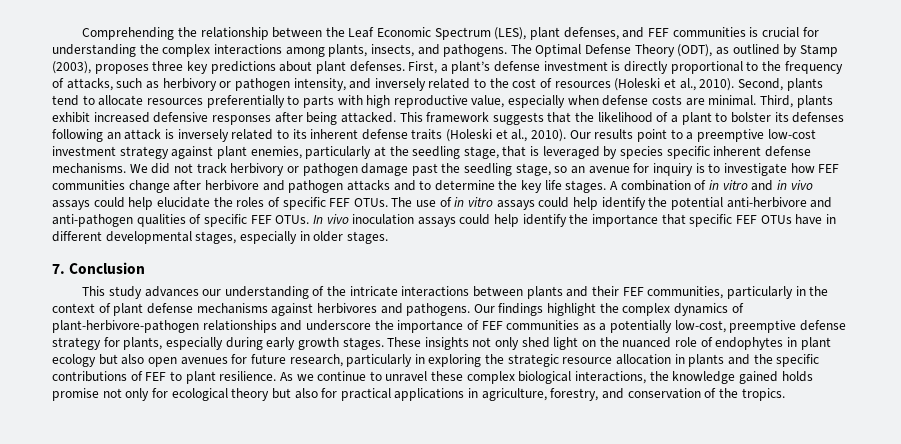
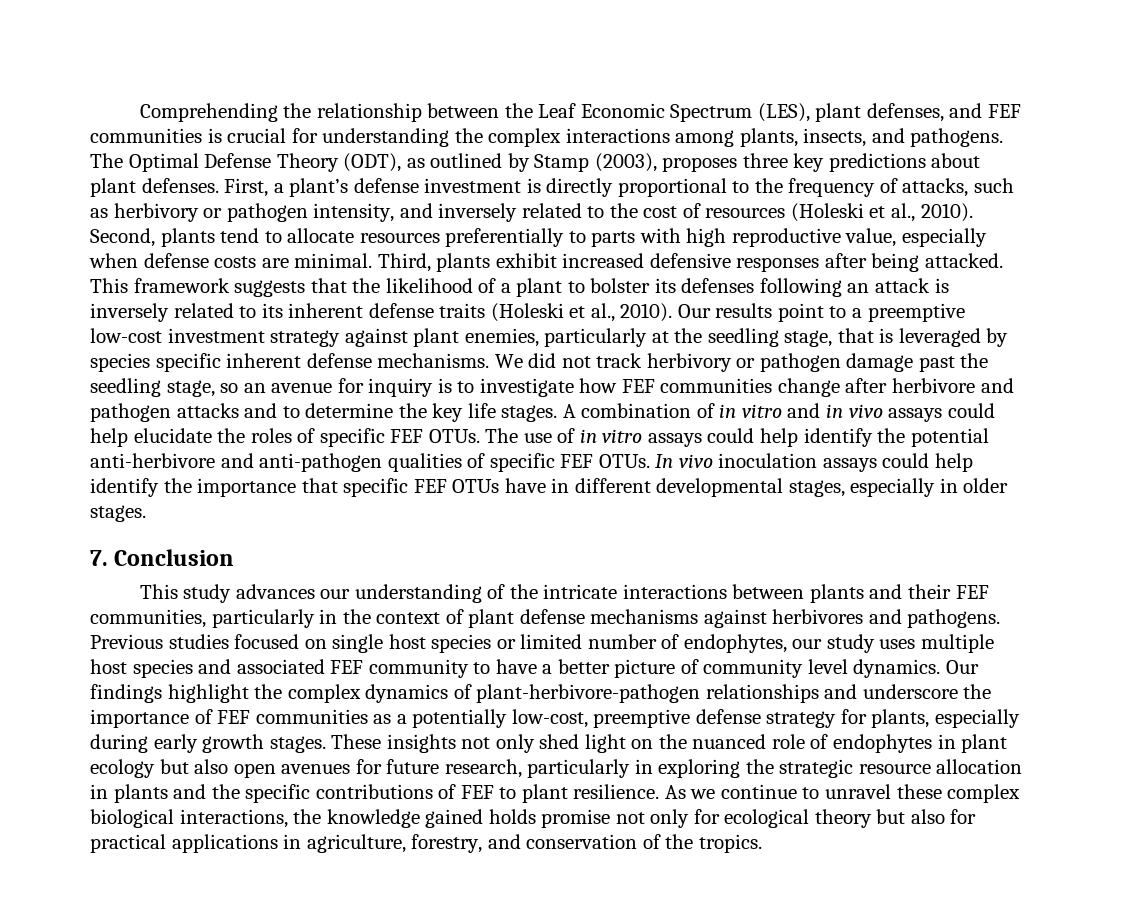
(471, 309) none -> [90,634,995,653] [90,659,941,678] Previous studies focused on single host species or limited number of endophytes, our study uses multiple host species and associated FEF community to have a better picture of community level dynamics.

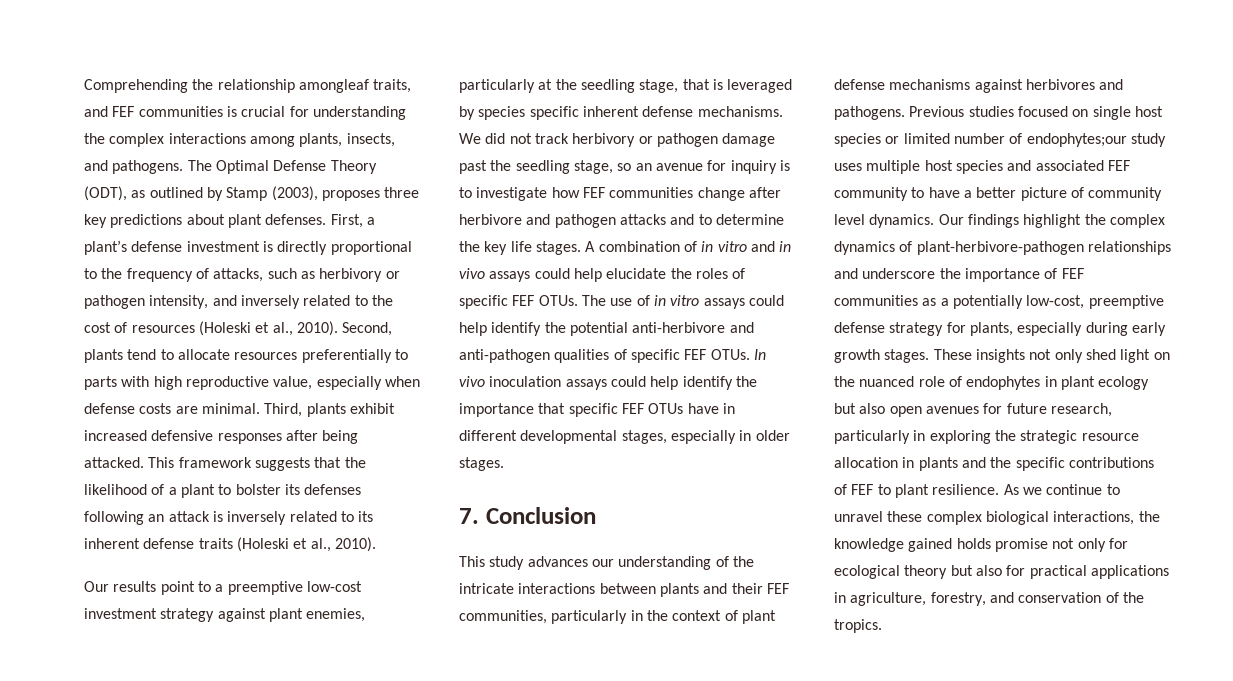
[427,103,944,122] between the Leaf Economic Spectrum (LES), plant defenses, -> [298,79,412,93] amongleaf traits,
(673, 312) none -> (376, 544) //
[683,634,823,653] endophytes, our -> [1026,133,1127,147] endophytes;our

